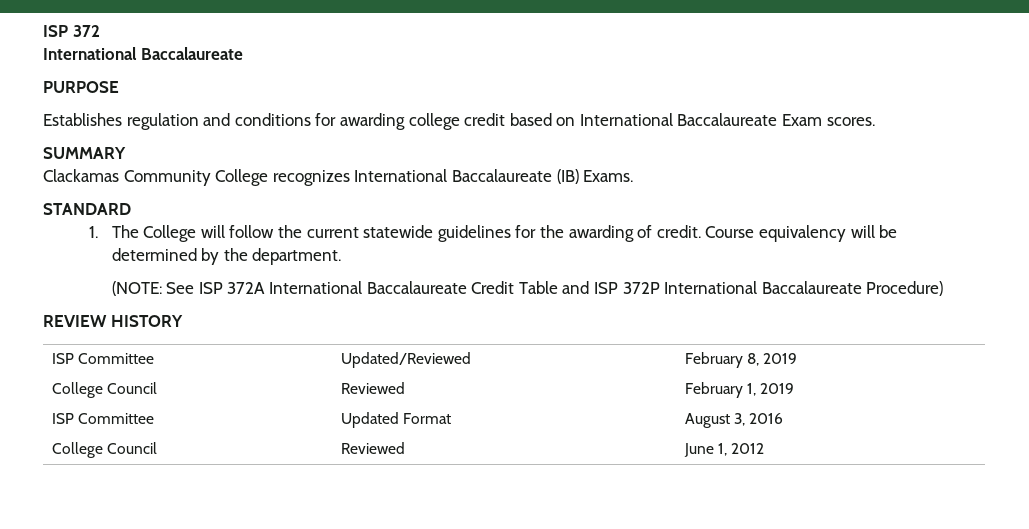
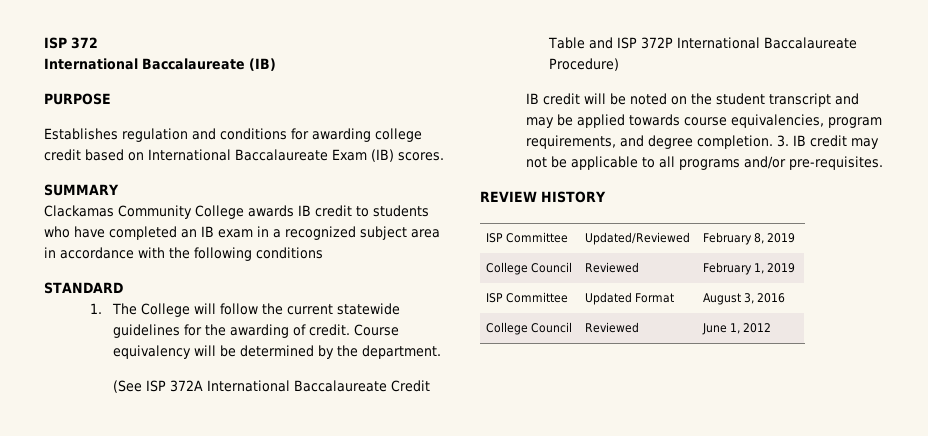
(243, 53) none -> [249,58,276,71] (IB)
(823, 120) none -> [371,149,394,162] (IB)
[272,169,634,186] recognizes International Baccalaureate (IB) Exams. -> [248,205,429,217] [44,226,440,240] [44,247,323,261] awards IB credit to students who have completed an IB exam in a recognized subject area in accordance with the following conditions
[111,281,195,296] (NOTE: See -> [113,380,143,393] (See
(944, 288) none -> [526,93,860,107] [526,114,883,128] [526,135,880,149] [526,156,884,170] // IB credit will be noted on the student transcript and may be applied towards course equivalencies, program requirements, and degree completion. 3. IB credit may not be applicable to all programs and/or pre-requisites.

